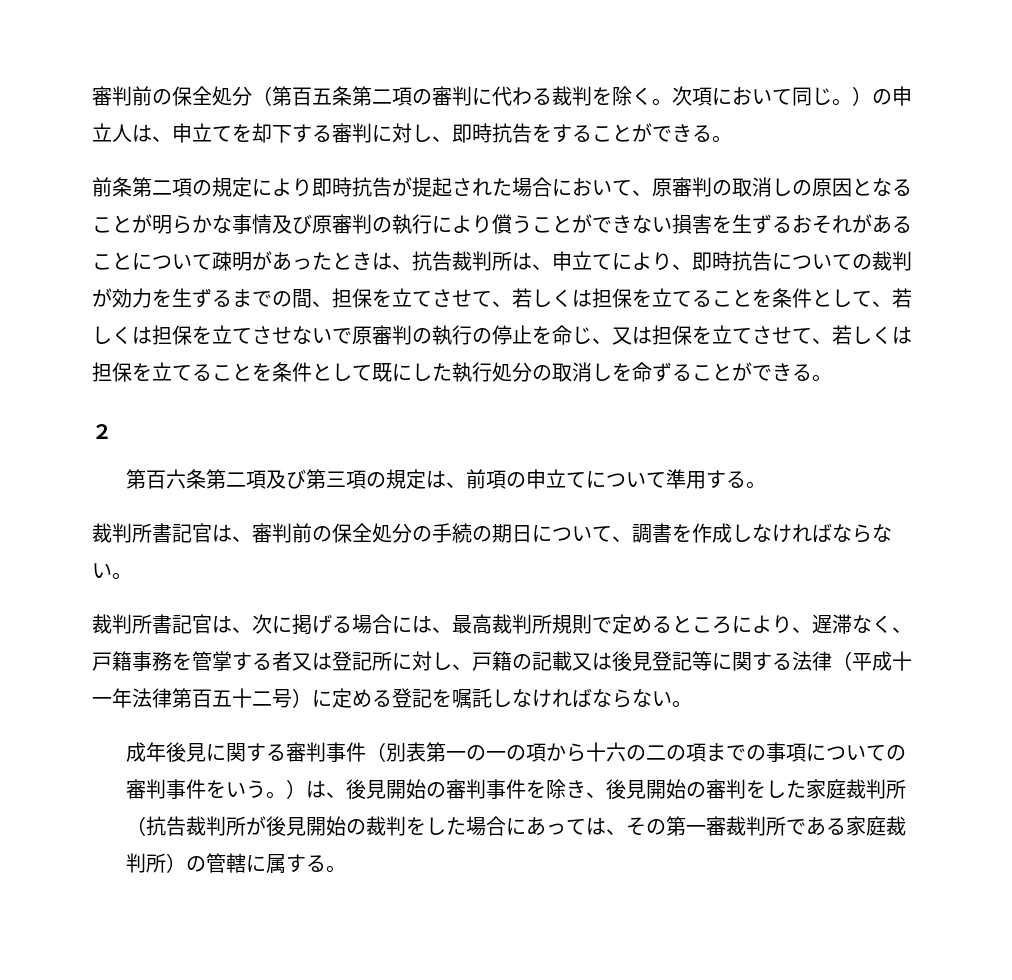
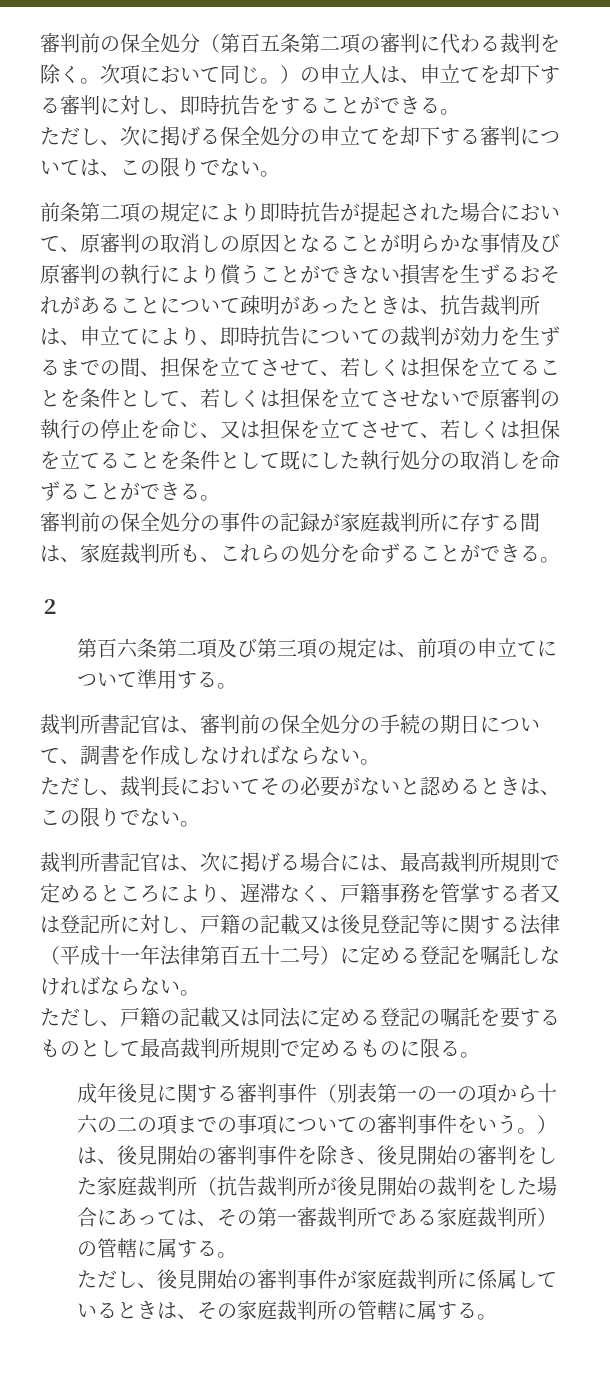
(732, 139) none -> [40,126,560,146] [40,157,280,177] // ただし、次に掲げる保全処分の申立てを却下する審判については、この限りでない。
(832, 378) none -> [40,512,540,533] [40,543,560,564] // 審判前の保全処分の事件の記録が家庭裁判所に存する間は、家庭裁判所も、これらの処分を命ずることができる。
(132, 576) none -> [40,776,560,797] [40,807,200,827] // ただし、裁判長においてその必要がないと認めるときは、この限りでない。
(692, 704) none -> [40,1007,560,1028] [40,1038,480,1059] // ただし、戸籍の記載又は同法に定める登記の嘱託を要するものとして最高裁判所規則で定めるものに限る。
(346, 869) none -> [76,1269,557,1290] [76,1300,497,1321] // ただし、後見開始の審判事件が家庭裁判所に係属しているときは、その家庭裁判所の管轄に属する。

